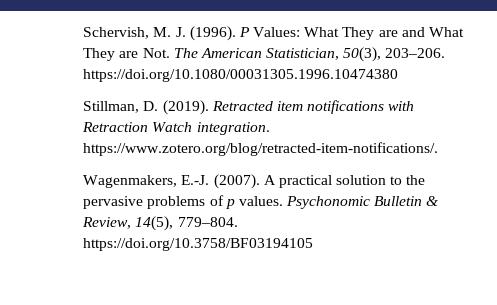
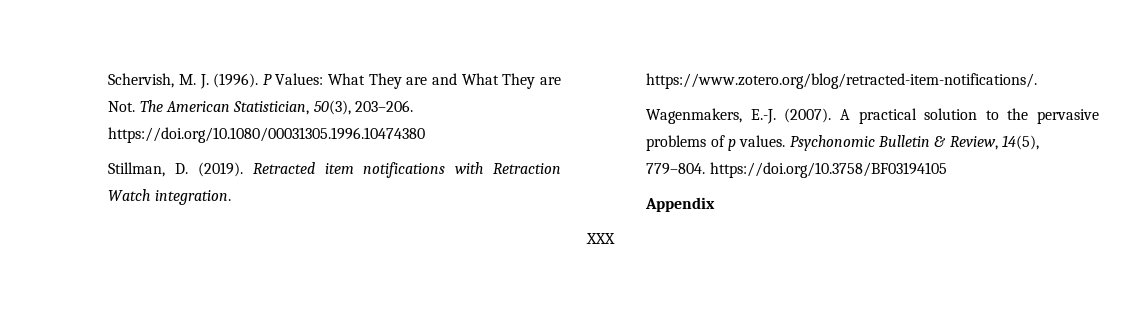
(314, 244) none -> [645,197,716,212] [586,233,615,244] // Appendix // XXX

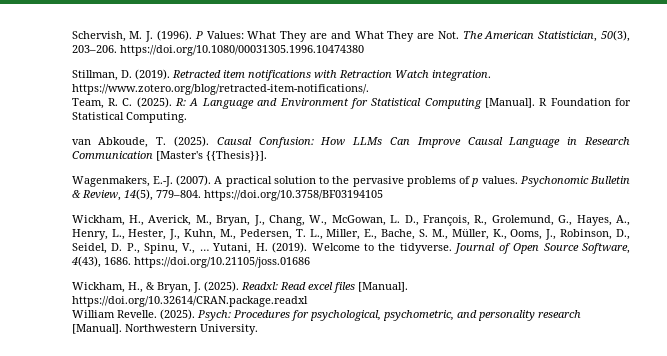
(1038, 81) none -> [71,97,631,109] [71,112,187,123] [71,136,630,148] [71,151,267,161] // Team, R. C. (2025). R: A Language and Environment for Statistical Computing [Manual]. R Foundation for Statistical Computing. // van Abkoude, T. (2025). Causal Confusion: How LLMs Can Improve Causal Language in Research Communication [Master's {{Thesis}}].
[645,197,716,212] [586,233,615,244] Appendix // XXX -> [71,215,631,226] [71,229,630,240] [71,242,630,254] [70,256,310,268] [71,281,408,293] [71,296,308,307] [71,309,581,321] [71,324,258,335] Wickham, H., Averick, M., Bryan, J., Chang, W., McGowan, L. D., François, R., Grolemund, G., Hayes, A., Henry, L., Hester, J., Kuhn, M., Pedersen, T. L., Miller, E., Bache, S. M., Müller, K., Ooms, J., Robinson, D., Seidel, D. P., Spinu, V., … Yutani, H. (2019). Welcome to the tidyverse. Journal of Open Source Software, 4(43), 1686. https://doi.org/10.21105/joss.01686 // Wickham, H., & Bryan, J. (2025). Readxl: Read excel files [Manual]. https://doi.org/10.32614/CRAN.package.readxl // William Revelle. (2025). Psych: Procedures for psychological, psychometric, and personality research [Manual]. Northwestern University.

